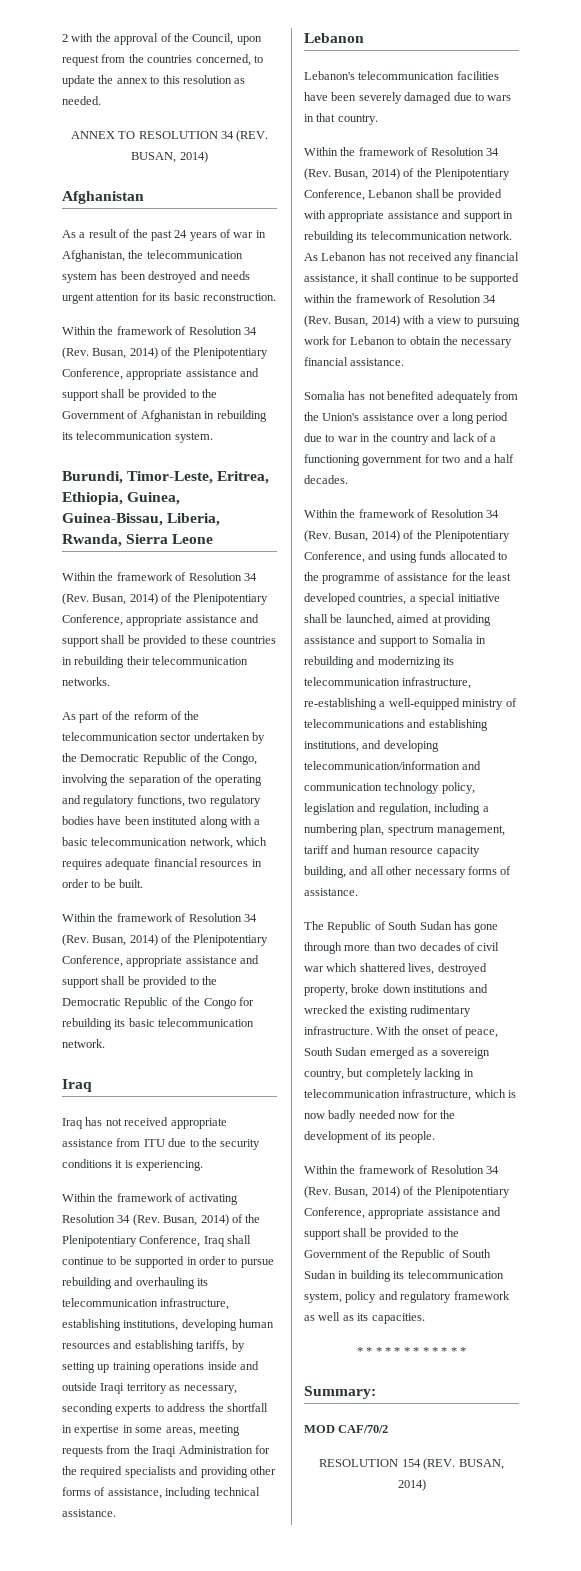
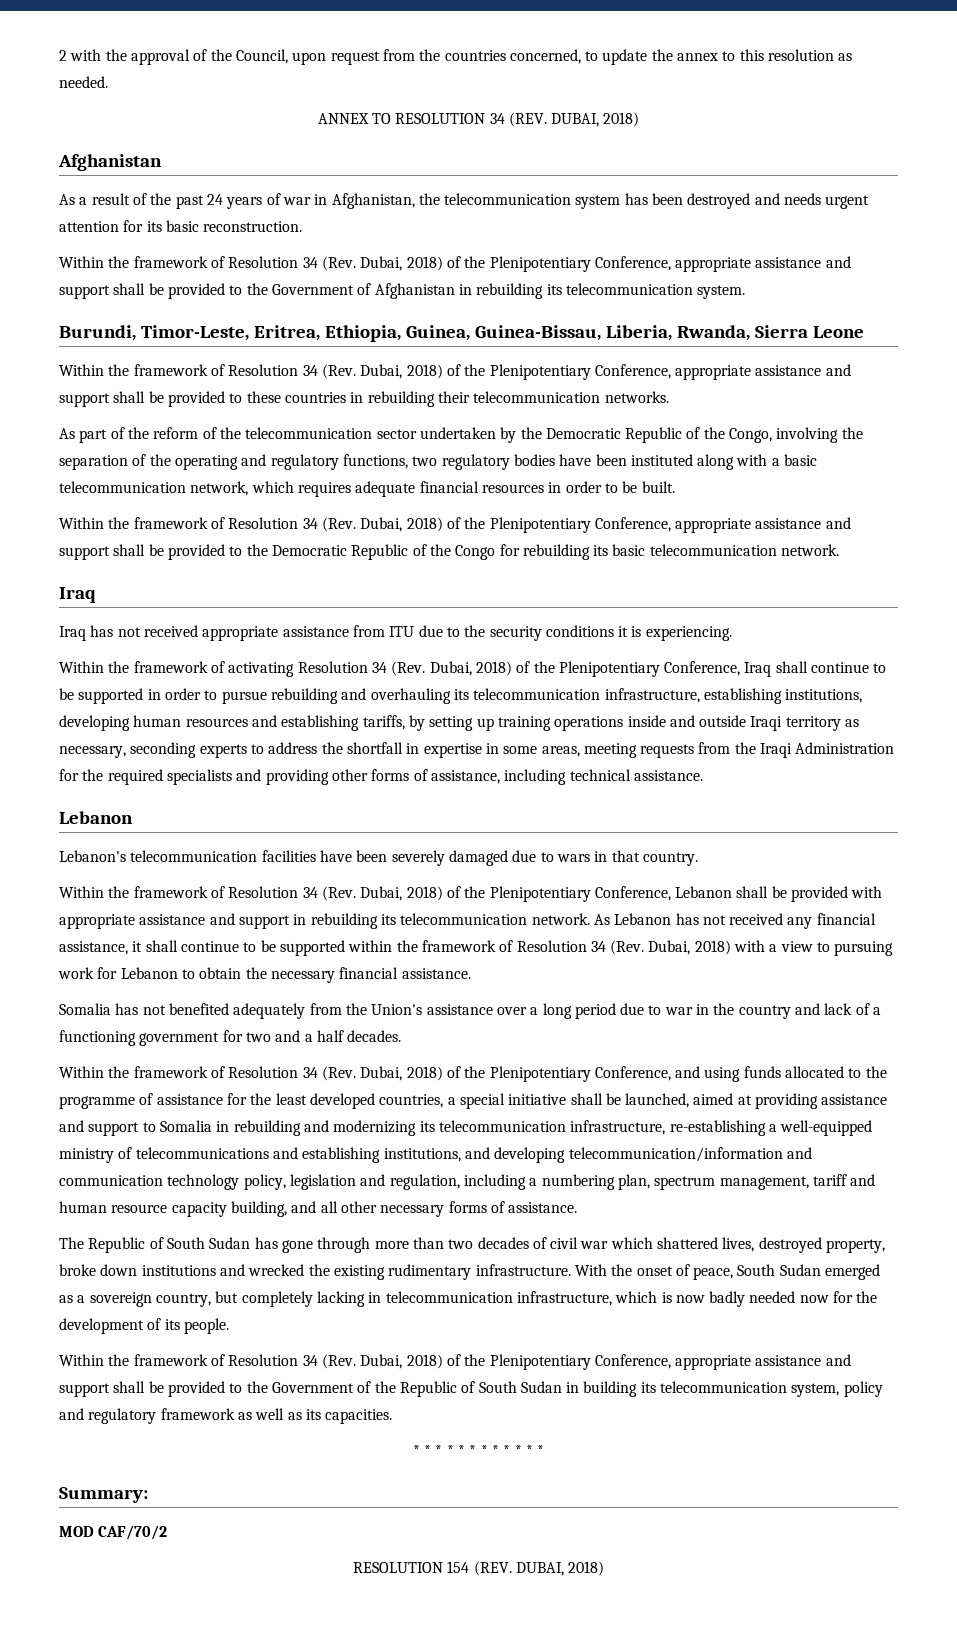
[131,151,208,163] BUSAN, 2014) -> [551,112,640,127] DUBAI, 2018)
[92,347,158,359] Busan, 2014) -> [360,256,443,271] Dubai, 2018)
[92,593,158,605] Busan, 2014) -> [360,364,443,379] Dubai, 2018)
[92,934,158,946] Busan, 2014) -> [360,517,443,532] Dubai, 2018)
[163,1214,229,1226] Busan, 2014) -> [429,661,512,676] Dubai, 2018)
[334,168,400,180] Busan, 2014) -> [360,886,443,901] Dubai, 2018)
[334,315,400,327] Busan, 2014) -> [648,940,731,955] Dubai, 2018)
[334,530,400,542] Busan, 2014) -> [360,1066,443,1081] Dubai, 2018)
[334,1186,400,1198] Busan, 2014) -> [360,1354,443,1369] Dubai, 2018)
[458,1459,504,1470] [397,1479,426,1491] BUSAN, 2014) -> [515,1561,605,1576] DUBAI, 2018)

